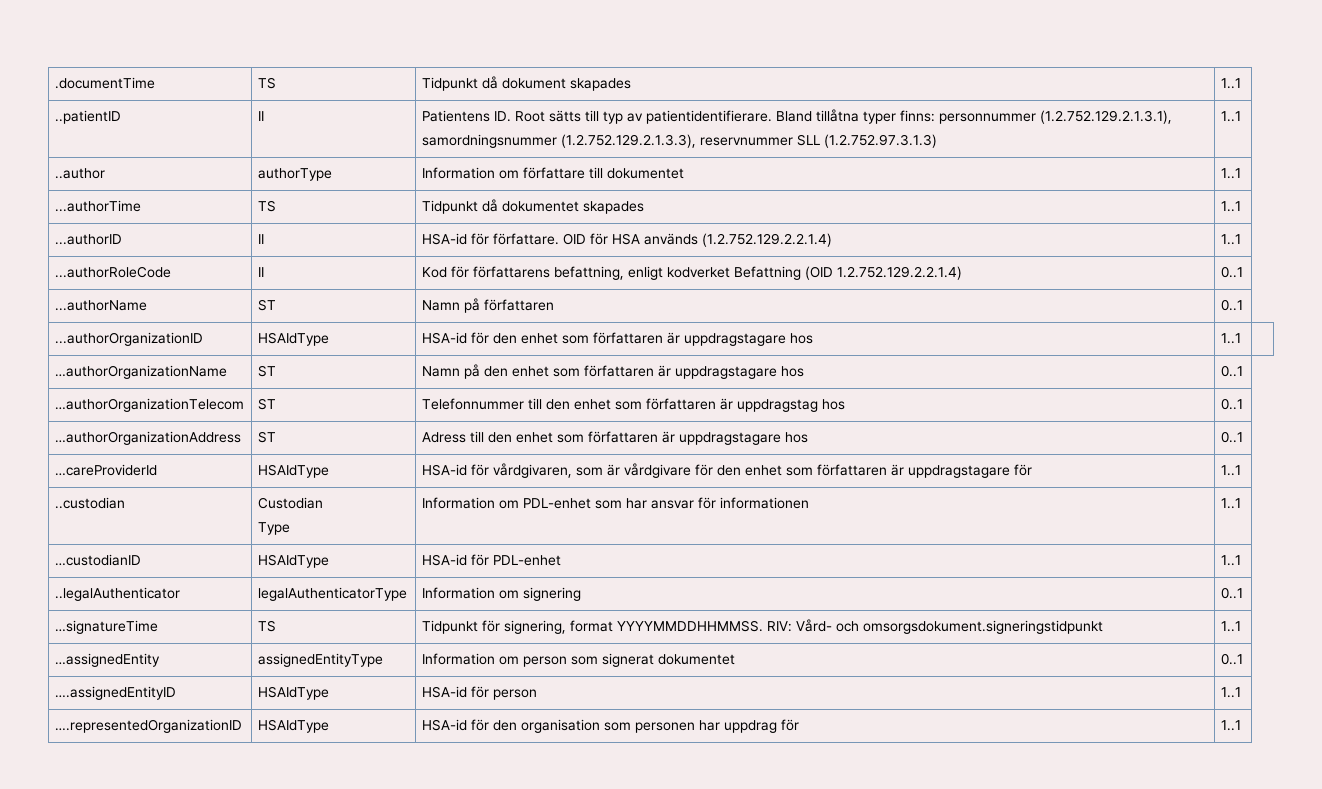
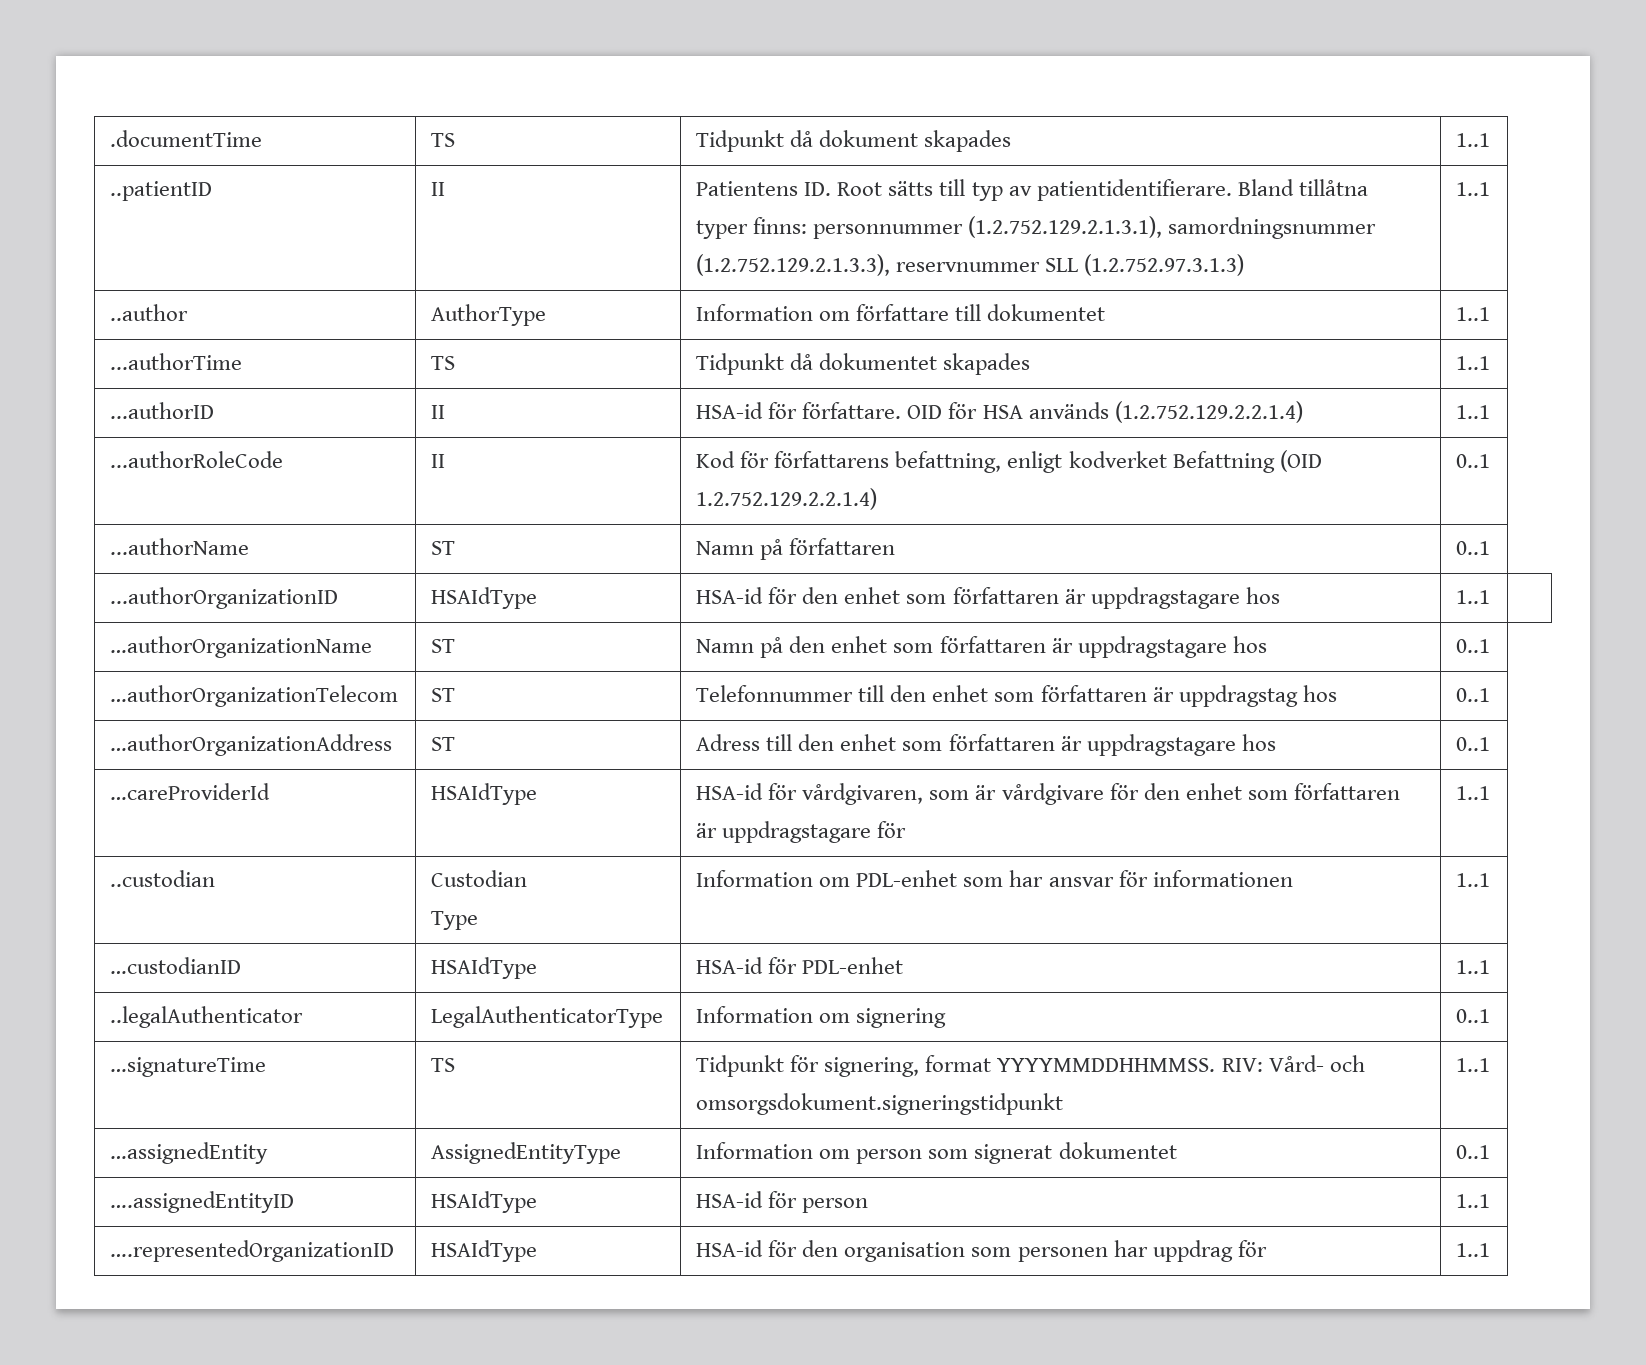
[257,168,332,181] authorType -> [431,304,547,326] AuthorType
[257,587,407,601] legalAuthenticatorType -> [431,1006,664,1028] LegalAuthenticatorType
[257,653,383,667] assignedEntityType -> [431,1142,622,1164] AssignedEntityType

